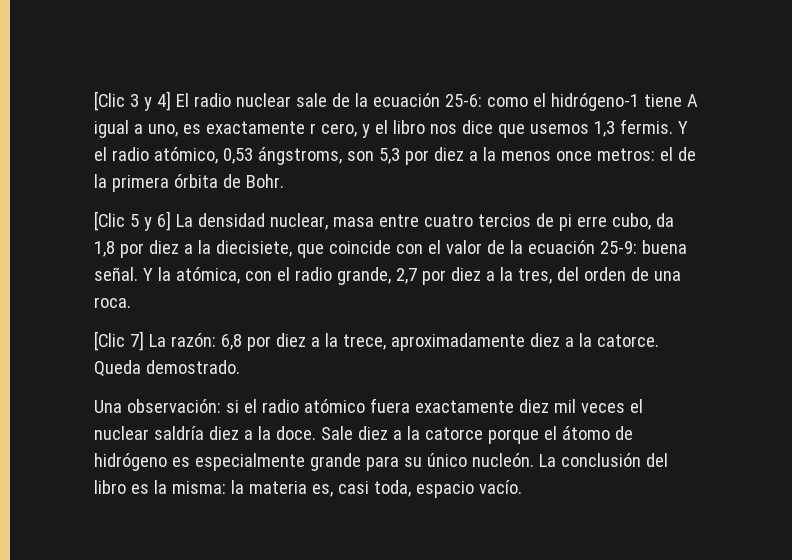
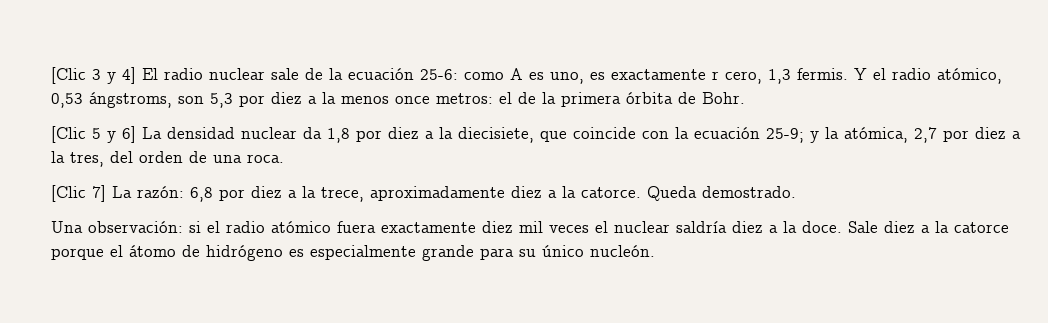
[532,93,698,111] [94,120,143,138] el hidrógeno-1 tiene A igual a -> [510,68,544,80] A es
[361,120,589,138] y el libro nos dice que usemos -> (762, 77) none
[269,213,651,231] nuclear, masa entre cuatro tercios de pi erre cubo, -> [241,127,297,139] nuclear
[427,240,687,254] [94,267,391,285] el valor de la ecuación 25-9: buena señal. Y la atómica, con el radio grande, -> [675,127,908,143] la ecuación 25-9; y la atómica,
[538,453,668,467] [94,480,522,498] La conclusión del libro es la misma: la materia es, casi toda, espacio vacío. -> (655, 251) none

